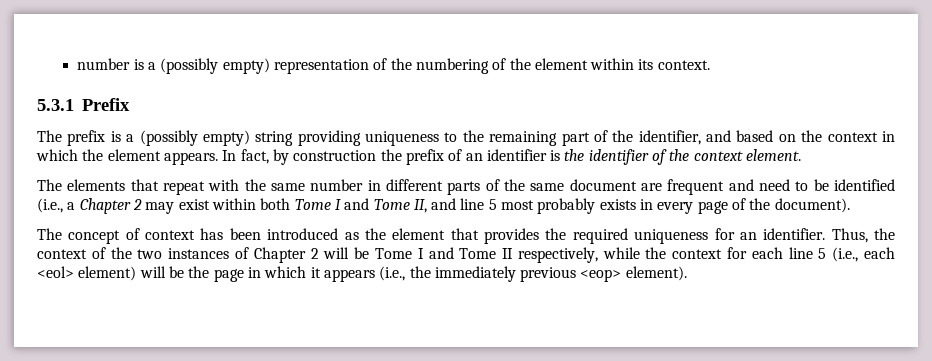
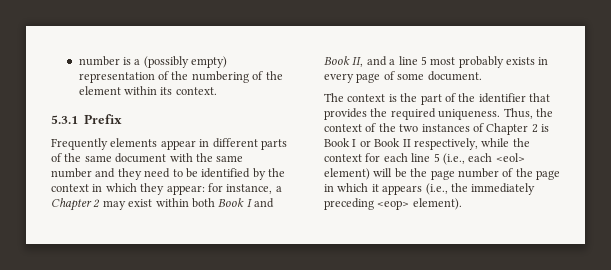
[37,130,896,146] [36,149,802,165] [37,179,364,195] The prefix is a (possibly empty) string providing uniqueness to the remaining part of the identifier, and based on the context in which the element appears. In fact, by construction the prefix of an identifier is the identifier of the context element. // The elements that repeat with the same number -> [51,138,196,150] Frequently elements appear
[641,179,896,195] [37,198,63,213] are frequent and need to be identified (i.e., -> [169,153,244,162] [51,168,285,180] [51,183,273,195] with the same number and they need to be identified by the context in which they appear: for instance,
[294,198,410,210] Tome I and Tome -> [218,198,274,208] [324,56,350,65] Book I and Book
(457, 204) none -> [389,59,396,65] a
[749,198,850,213] [37,228,826,244] the document). // The concept of context has been introduced as the element that provides the required uniqueness for an identifier. -> [397,71,482,81] [324,93,550,105] [324,108,501,120] some document. // The context is the part of the identifier that provides the required uniqueness.
[323,247,497,259] will be Tome I and Tome -> [541,124,549,132] [324,138,401,147] is Book I or Book
(244, 275) none -> [457,168,560,180] number of the page
[520,267,577,282] previous -> [324,198,374,210] preceding

